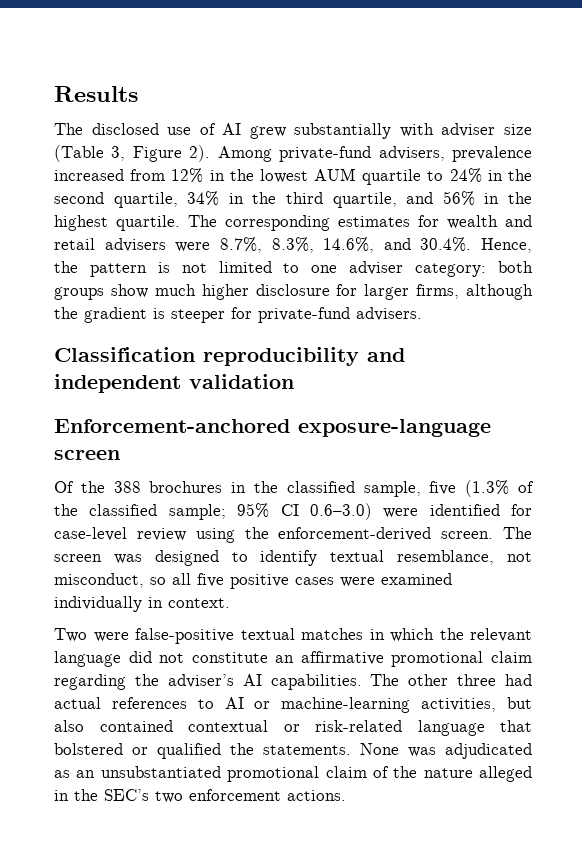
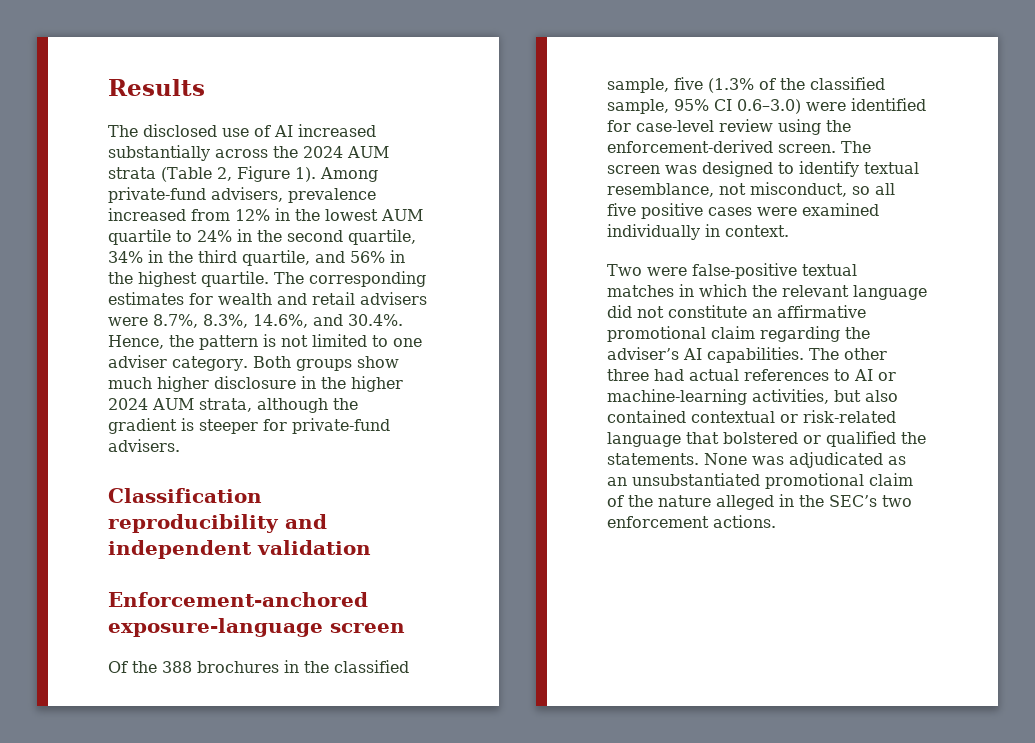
[249,123,532,139] [54,145,211,162] grew substantially with adviser size (Table 3, Figure 2). -> [298,124,376,137] [108,145,389,161] [108,166,316,182] increased substantially across the 2024 AUM strata (Table 2, Figure 1).
[415,261,533,277] category: both -> [172,356,291,371] category. Both
[336,284,460,300] for larger firms, -> [301,376,403,392] [108,398,252,412] in the higher 2024 AUM strata,
[168,504,226,520] sample; -> [607,99,669,114] sample,

